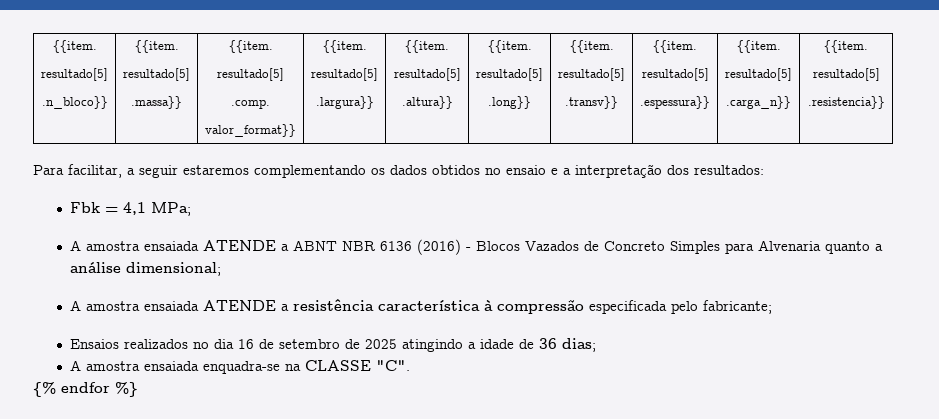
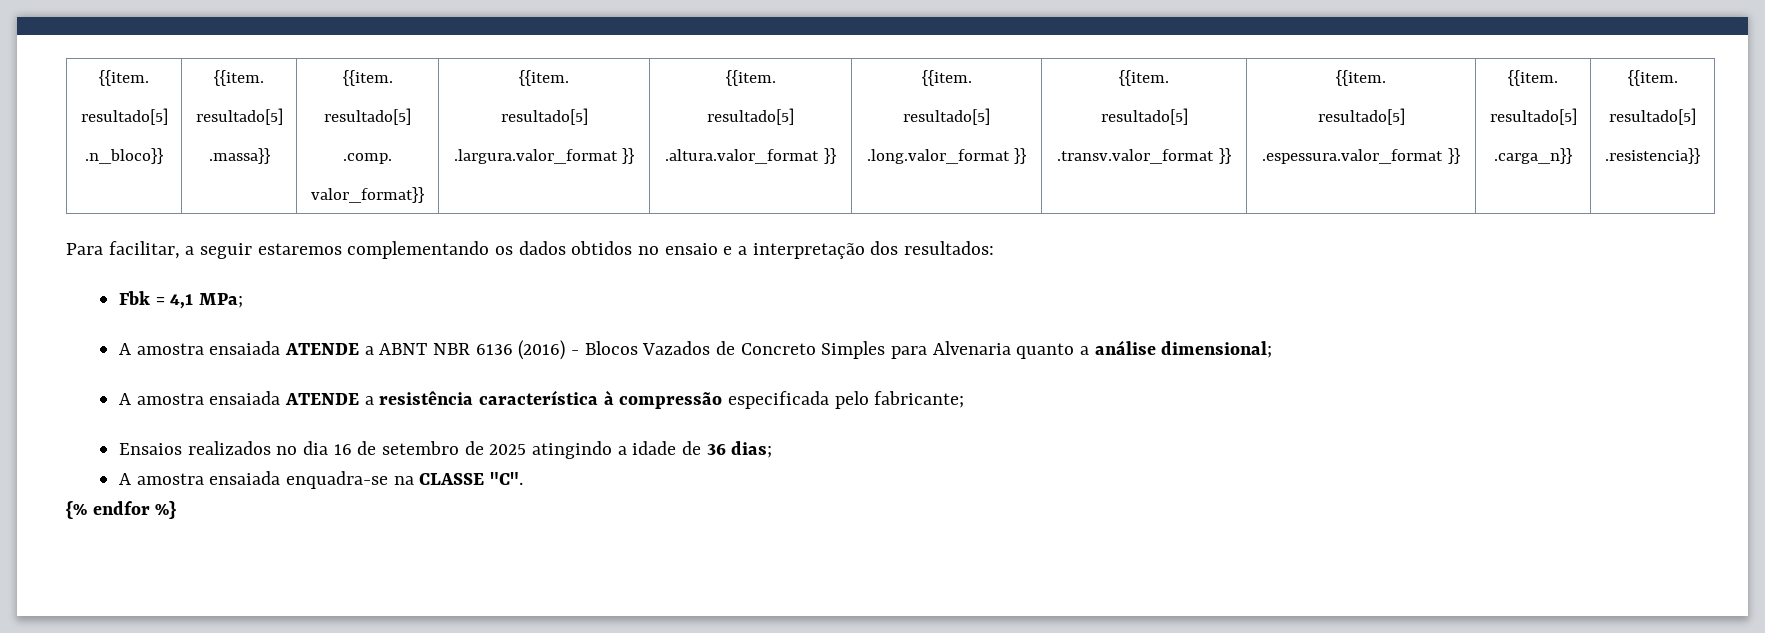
[315,96,374,109] [405,40,449,53] [393,68,461,81] [401,96,453,109] [487,40,532,53] [476,68,543,81] [488,96,531,109] [569,40,614,53] [558,68,625,81] [565,96,618,109] [653,40,697,53] [641,68,709,81] [640,96,710,109] .largura}} | {{item. // resultado[5] // .altura}} | {{item. // resultado[5] // .long}} | {{item. // resultado[5] // .transv}} | {{item. // resultado[5] // .espessura}} -> [453,148,635,164] [725,70,776,86] [707,108,794,125] [665,148,836,164] [921,70,972,86] [903,108,990,125] [866,148,1027,164] [1119,70,1169,86] [1100,108,1188,125] [1057,148,1231,164] [1336,70,1386,86] [1317,108,1405,125] [1262,148,1460,164] .largura.valor_format }} | {{item. // resultado[5] // .altura.valor_format }} | {{item. // resultado[5] // .long.valor_format }} | {{item. // resultado[5] // .transv.valor_format }} | {{item. // resultado[5] // .espessura.valor_format }}

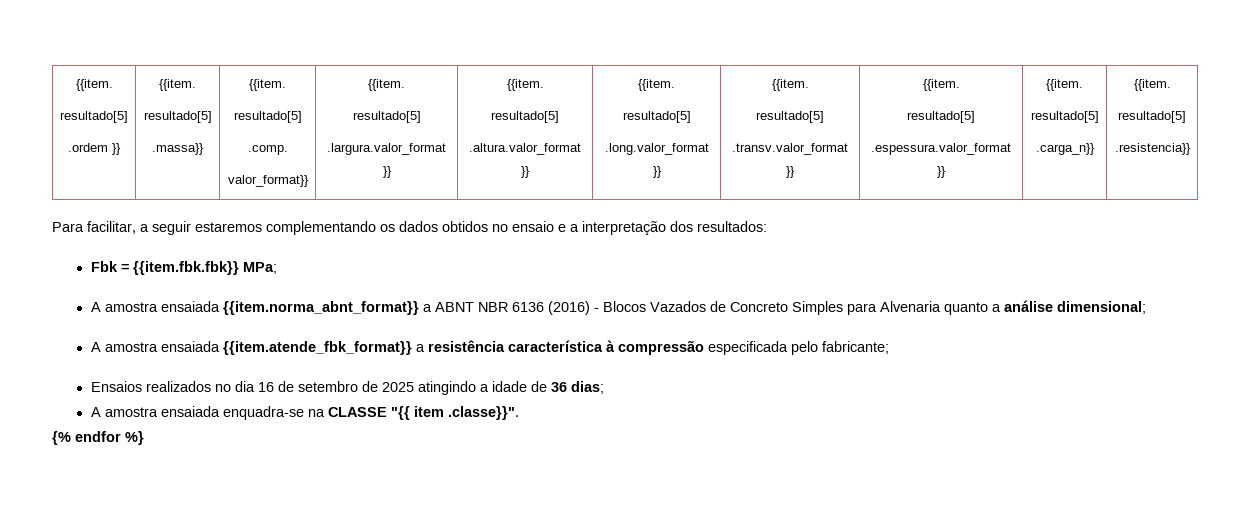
[99,70,149,86] [80,108,168,125] [85,148,163,164] {{item. // resultado[5] // .n_bloco}} -> [75,79,113,91] [60,111,128,123] [68,143,121,155] {{item. // resultado[5] // .ordem }}
[170,294,194,309] 4,1 -> [132,261,239,275] {{item.fbk.fbk}}
[284,343,359,355] ATENDE -> [222,301,419,315] {{item.norma_abnt_format}}
[284,393,359,405] ATENDE -> [222,341,412,355] {{item.atende_fbk_format}}
[489,472,523,485] "C". -> [390,406,519,420] "{{ item .classe}}".

